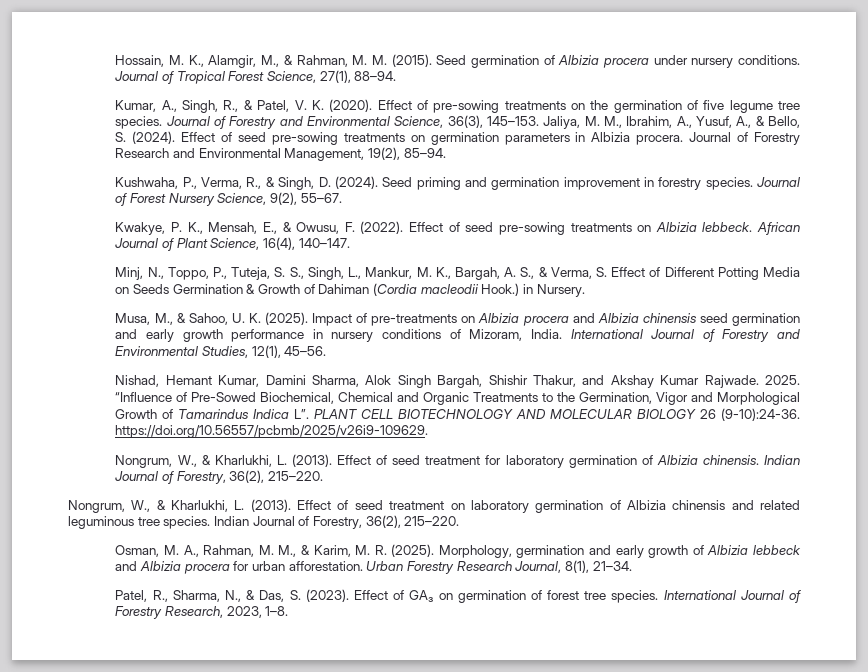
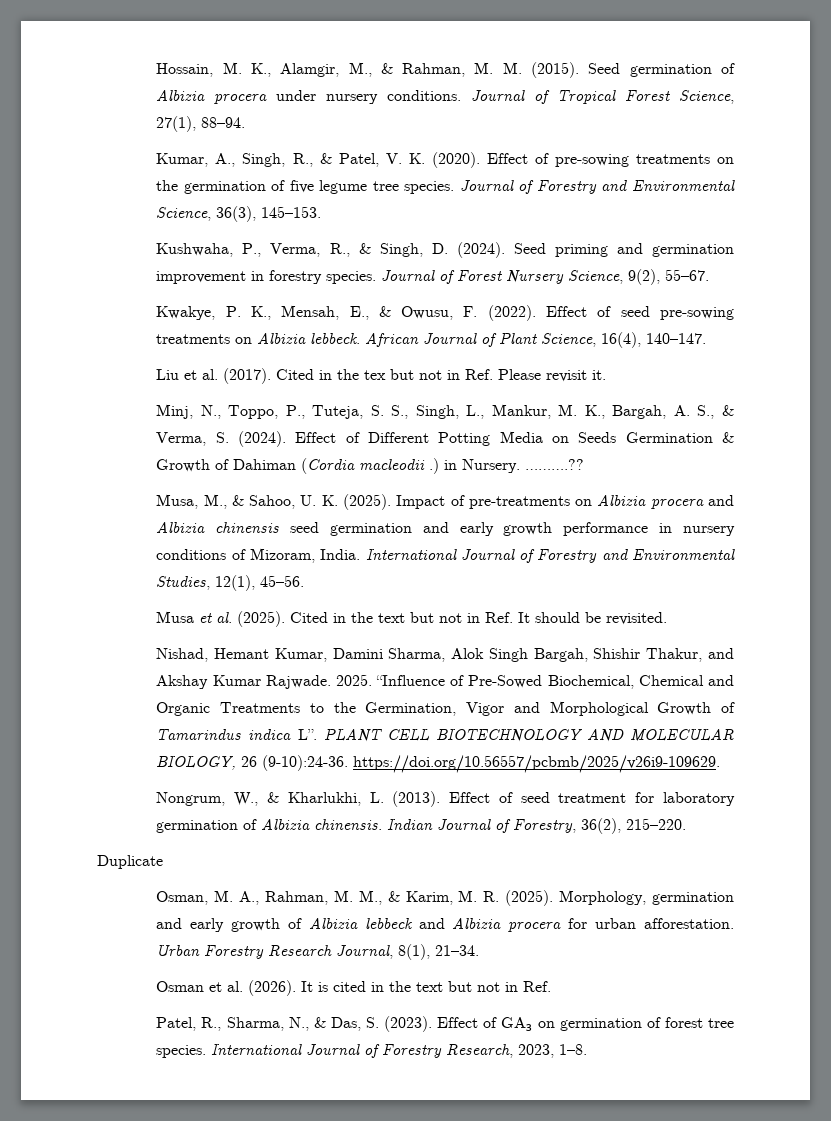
[543,116,800,129] [115,131,800,145] [115,147,446,161] Jaliya, M. M., Ibrahim, A., Yusuf, A., & Bello, S. (2024). Effect of seed pre-sowing treatments on germination parameters in Albizia procera. Journal of Forestry Research and Environmental Management, 19(2), 85–94. -> (322, 212) none
(350, 243) none -> [156,368,607,384] // Liu et al. (2017). Cited in the tex but not in Ref. Please revisit it.
(607, 272) none -> [238,431,287,447] (2024).
[481,283,520,296] Hook.) -> [429,458,440,474] .)
(585, 290) none -> [525,459,585,470] ……….??
(327, 351) none -> [156,611,668,627] // Musa et al. (2025). Cited in the text but not in Ref. It should be revisited.
[253,409,290,419] Indica -> [248,729,292,740] indica
[637,409,697,419] BIOLOGY -> [156,756,237,770] BIOLOGY,
[68,499,801,513] [68,515,460,529] Nongrum, W., & Kharlukhi, L. (2013). Effect of seed treatment on laboratory germination of Albizia chinensis and related leguminous tree species. Indian Journal of Forestry, 36(2), 215–220. -> [97,855,163,869] Duplicate
(632, 566) none -> [156,980,552,996] // Osman et al. (2026). It is cited in the text but not in Ref.

